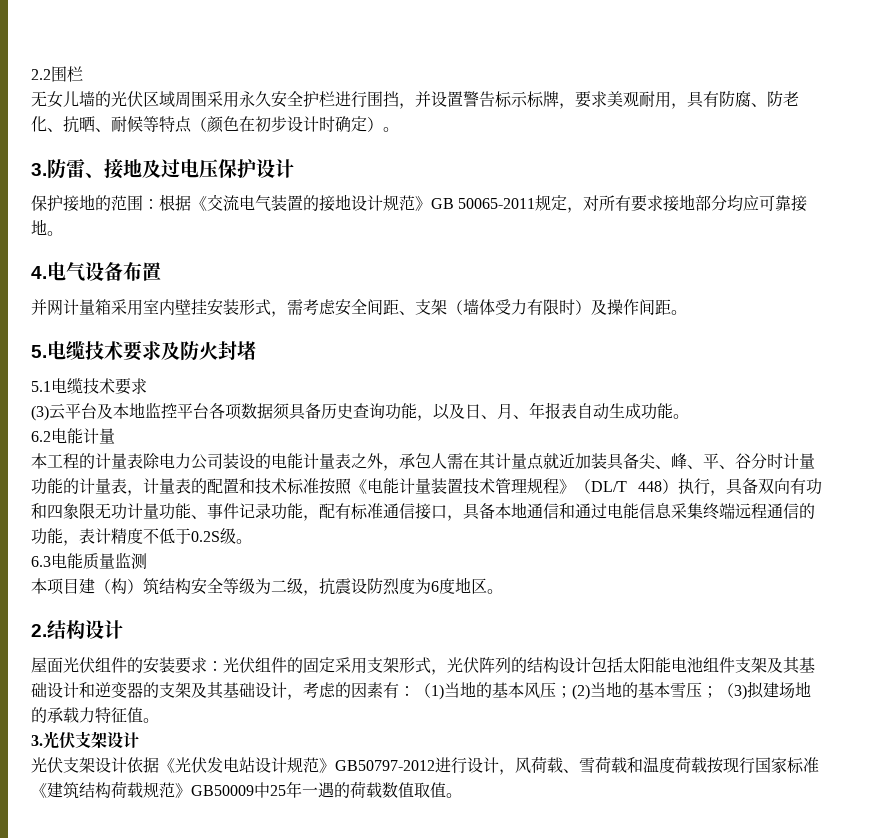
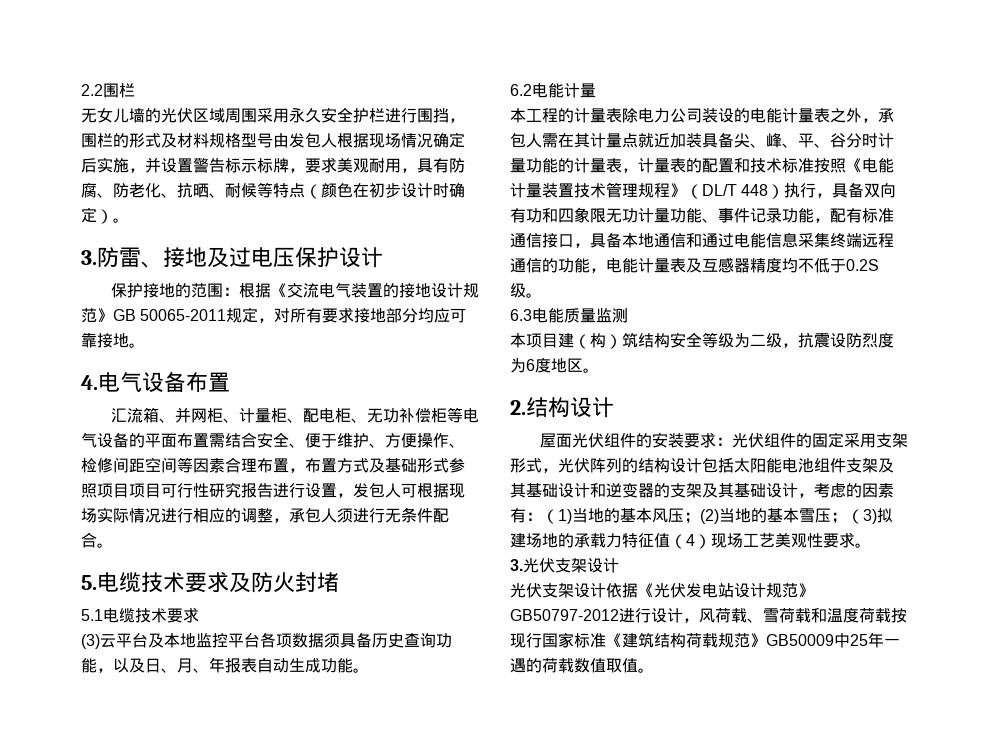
(415, 106) none -> [81,132,465,148] [81,157,145,173] 围栏的形式及材料规格型号由发包人根据现场情况确定后实施，
[31,299,671,317] 并网计量箱采用室内壁挂安装形式，需考虑安全间距、支架（墙体受力有限时）及操作间距 -> [110,407,479,423] [81,432,465,448] [81,457,465,473] [81,482,465,498] [81,507,449,523] [81,532,97,548] 汇流箱、并网柜、计量柜、配电柜、无功补偿柜等电气设备的平面布置需结合安全、便于维护、方便操作、检修间距空间等因素合理布置，布置方式及基础形式参照项目项目可行性研究报告进行设置，发包人可根据现场实际情况进行相应的调整，承包人须进行无条件配合
[79,528,143,544] 表计精度 -> [606,257,798,273] 电能计量表及互感器精度均
(143, 715) none -> [670,532,855,549] （4）现场工艺美观性要求

